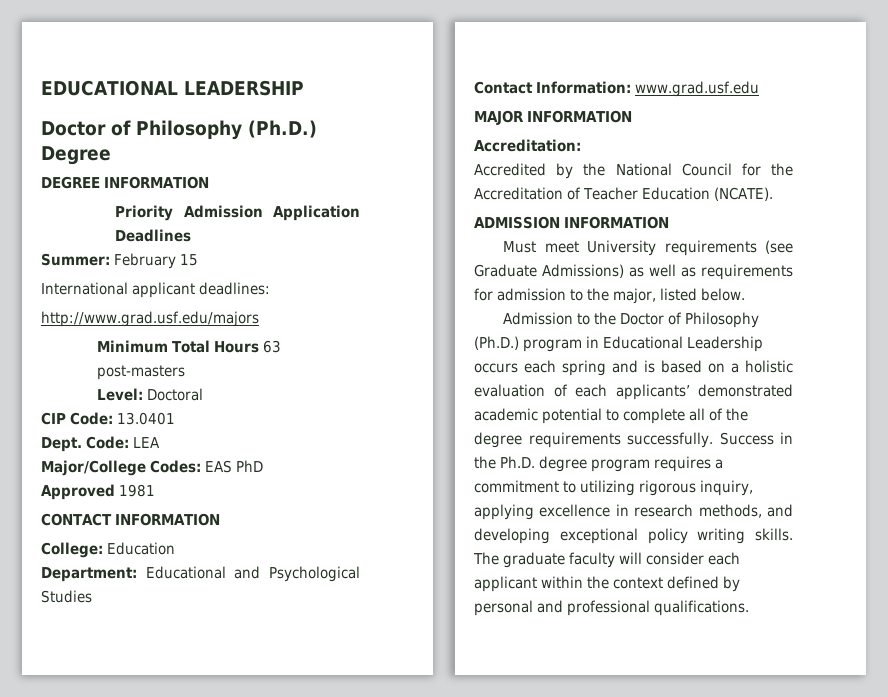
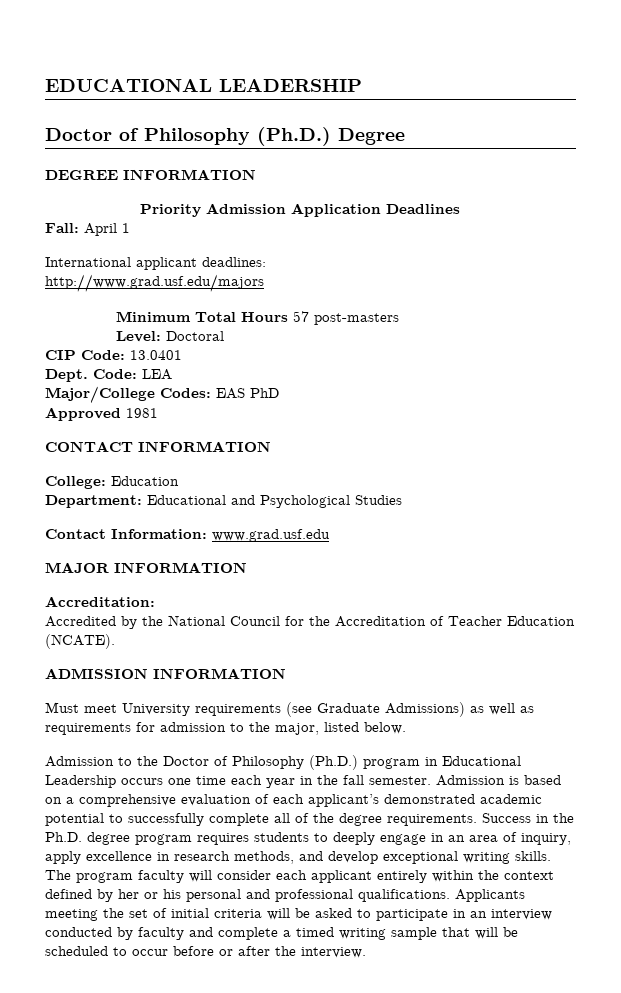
[41,253,199,269] Summer: February 15 -> [45,223,130,236] Fall: April 1
[262,340,281,353] 63 -> [293,311,310,322] 57
[524,360,638,376] each spring and -> [168,775,505,788] one time each year in the fall semester. Admission
[745,360,793,373] holistic -> [79,794,176,807] comprehensive
[615,384,690,400] applicants’ -> [308,794,379,807] applicant’s
(620, 415) none -> [128,813,204,826] successfully
[528,432,714,448] requirements successfully. -> [387,814,477,826] requirements.
[715,459,724,469] [474,480,754,496] [474,504,534,520] a commitment to utilizing rigorous inquiry, applying -> [254,832,571,845] [45,851,81,864] students to deeply engage in an area of inquiry, apply
[474,528,688,544] developing exceptional policy -> [328,851,458,864] develop exceptional
[503,552,566,568] graduate -> [76,872,133,883] program
(537, 584) none -> [377,870,427,883] entirely
(741, 584) none -> [118,889,181,899] her or his
(750, 608) none -> [455,889,525,902] [45,908,552,921] [45,927,518,940] [45,946,366,958] Applicants meeting the set of initial criteria will be asked to participate in an interview conducted by faculty and complete a timed writing sample that will be scheduled to occur before or after the interview.

